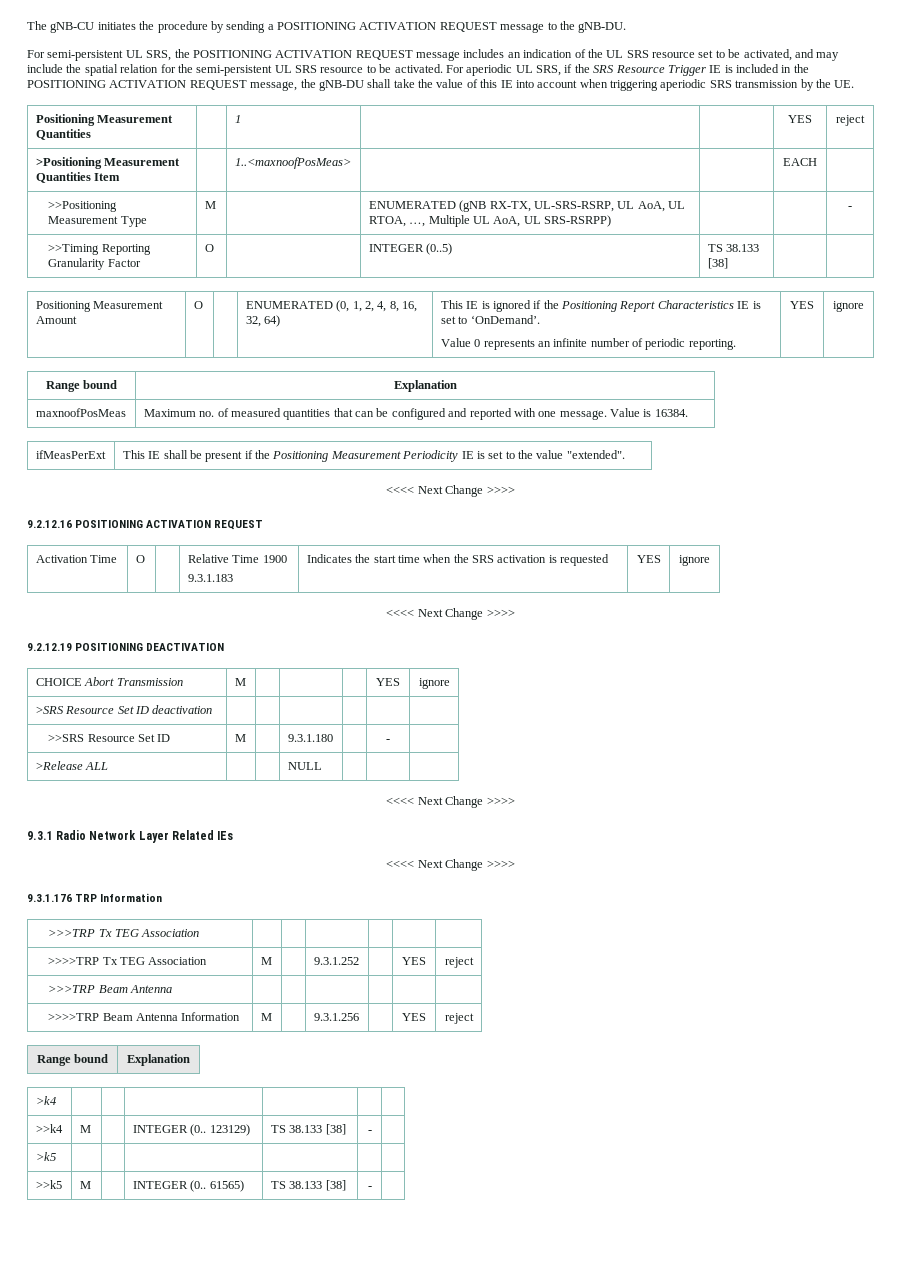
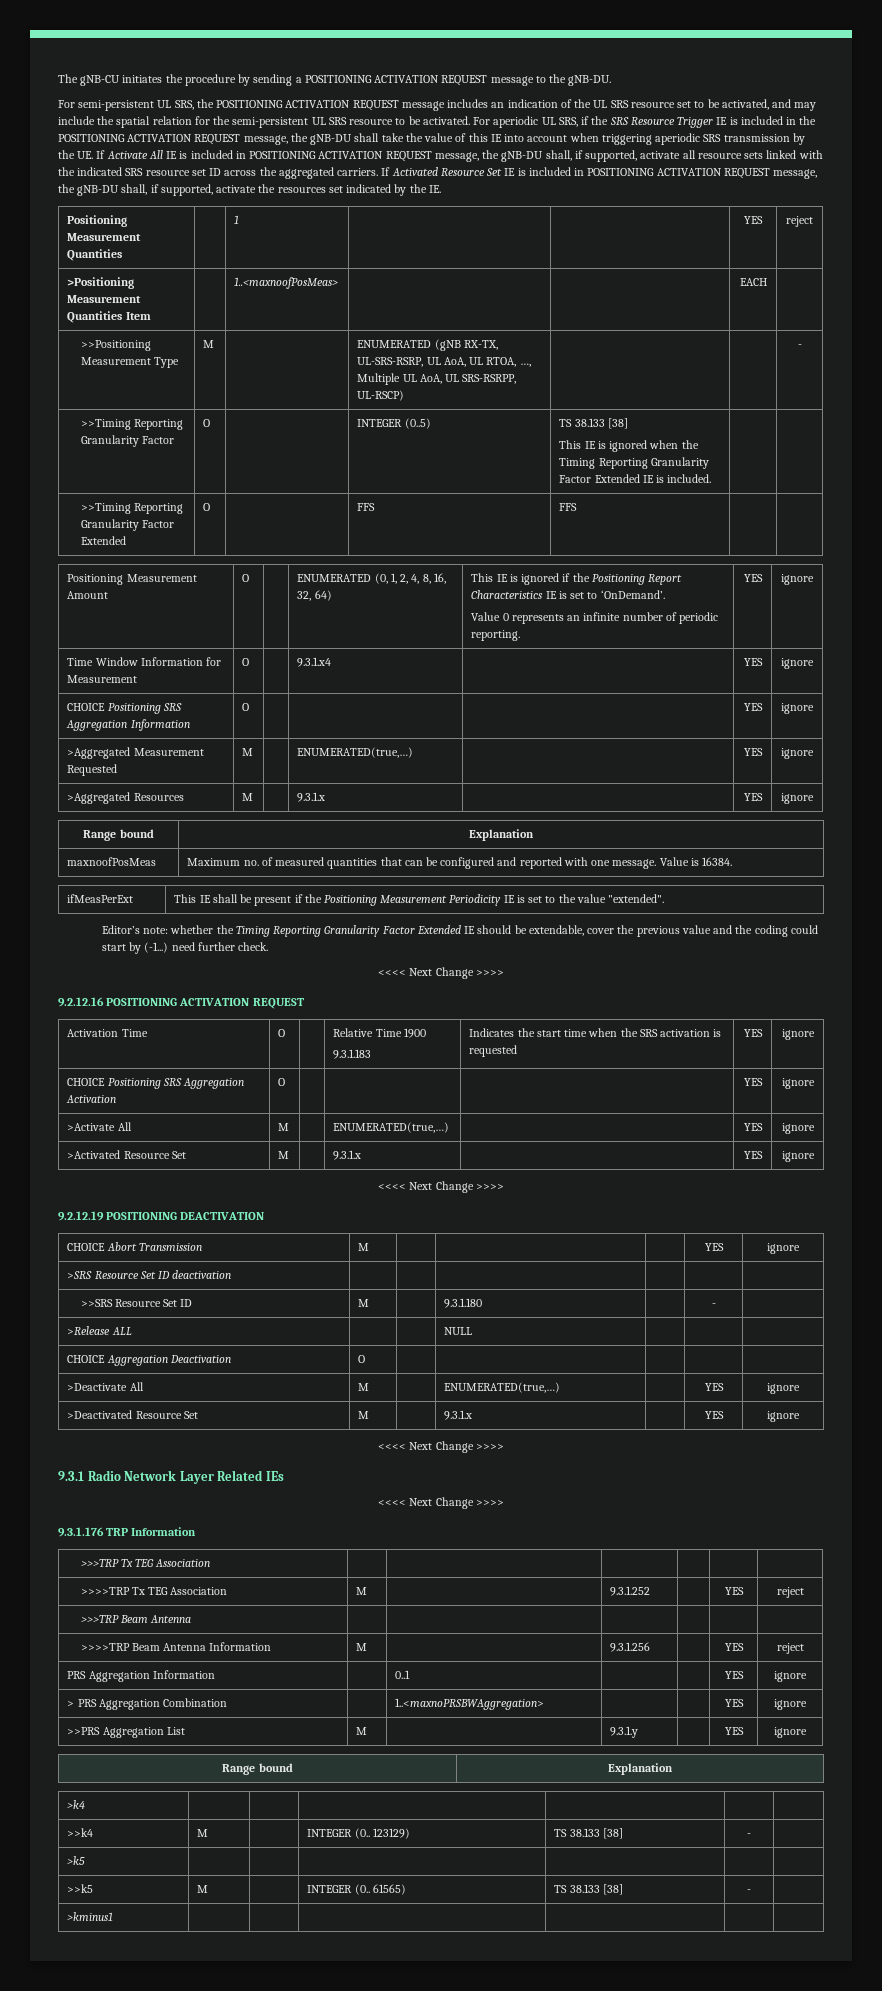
(855, 84) none -> [96,150,823,162] [58,167,818,179] [58,184,441,196] If Activate All IE is included in POSITIONING ACTIVATION REQUEST message, the gNB-DU shall, if supported, activate all resource sets linked with the indicated SRS resource set ID across the aggregated carriers. If Activated Resource Set IE is included in POSITIONING ACTIVATION REQUEST message, the gNB-DU shall, if supported, activate the resources set indicated by the IE.
[544,215,612,227] SRS-RSRPP) -> [462,374,517,384] [357,390,405,401] SRS-RSRPP, UL-RSCP)
(728, 263) none -> [559,440,699,452] [559,457,709,469] [559,474,712,483] [80,503,183,514] [80,519,174,531] [80,536,126,545] [203,503,211,511] [357,503,376,511] [559,503,578,511] // This IE is ignored when the Timing Reporting Granularity Factor Extended IE is included. | | // >>Timing Reporting Granularity Factor Extended | O | | FFS | FFS
(864, 306) none -> [67,657,222,666] [67,675,138,683] [242,658,250,666] [297,657,332,667] [743,658,763,666] [781,658,814,669] [67,703,182,714] [66,719,190,731] [242,703,250,711] [743,703,763,711] [781,703,814,714] [67,747,204,759] [67,764,118,776] [242,748,254,756] [297,747,414,758] [743,748,763,756] [781,748,814,759] [67,792,184,804] [242,793,254,801] [297,792,326,802] [743,793,763,801] [781,793,814,804] // Time Window Information for Measurement | O | | 9.3.1.x4 | | YES | ignore // CHOICE Positioning SRS Aggregation Information | O | | | | YES | ignore // >Aggregated Measurement Requested | M | | ENUMERATED(true,…) | | YES | ignore // >Aggregated Resources | M | | 9.3.1.x | | YES | ignore
(625, 454) none -> [101,925,818,937] [101,942,269,954] // Editor’s note: whether the Timing Reporting Granularity Factor Extended IE should be extendable, cover the previous value and the coding could start by (-1...) need further check.
(710, 560) none -> [67,1078,245,1089] [66,1095,117,1103] [278,1078,286,1086] [743,1078,763,1086] [781,1078,815,1089] [67,1122,132,1131] [278,1123,290,1131] [333,1122,450,1133] [743,1123,763,1131] [781,1123,815,1134] [67,1150,186,1159] [278,1151,290,1159] [333,1150,362,1160] [743,1151,763,1159] [781,1151,815,1162] // CHOICE Positioning SRS Aggregation Activation | O | | | | YES | ignore // >Activate All | M | | ENUMERATED(true,…) | | YES | ignore // >Activated Resource Set | M | | 9.3.1.x | | YES | ignore
(322, 766) none -> [67,1355,231,1366] [358,1355,366,1363] [67,1382,144,1391] [358,1383,370,1391] [444,1382,561,1393] [704,1383,724,1391] [767,1383,800,1394] [67,1410,198,1419] [358,1411,370,1419] [444,1410,473,1420] [704,1411,724,1419] [767,1411,800,1422] // CHOICE Aggregation Deactivation | O | | | | | // >Deactivate All | M | | ENUMERATED(true,…) | | YES | ignore // >Deactivated Resource Set | M | | 9.3.1.x | | YES | ignore
(474, 1018) none -> [67,1670,215,1682] [395,1670,411,1679] [724,1671,744,1679] [774,1671,807,1682] [67,1698,228,1710] [395,1698,545,1710] [724,1699,744,1707] [774,1699,807,1710] [67,1727,185,1738] [356,1727,368,1735] [610,1726,639,1738] [724,1727,744,1735] [774,1727,807,1738] // PRS Aggregation Information | | 0..1 | | | YES | ignore // > PRS Aggregation Combination | | 1..<maxnoPRSBWAggregation> | | | YES | ignore // >>PRS Aggregation List | M | | 9.3.1.y | | YES | ignore
(372, 1187) none -> [67,1912,114,1921] // >kminus1 | | | | | |

